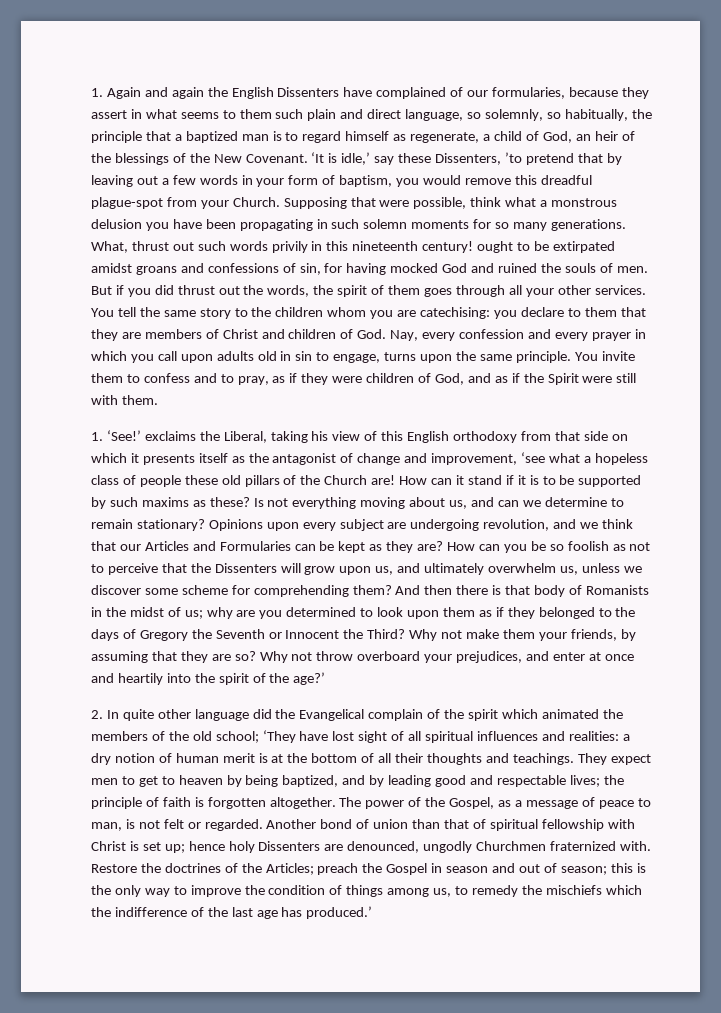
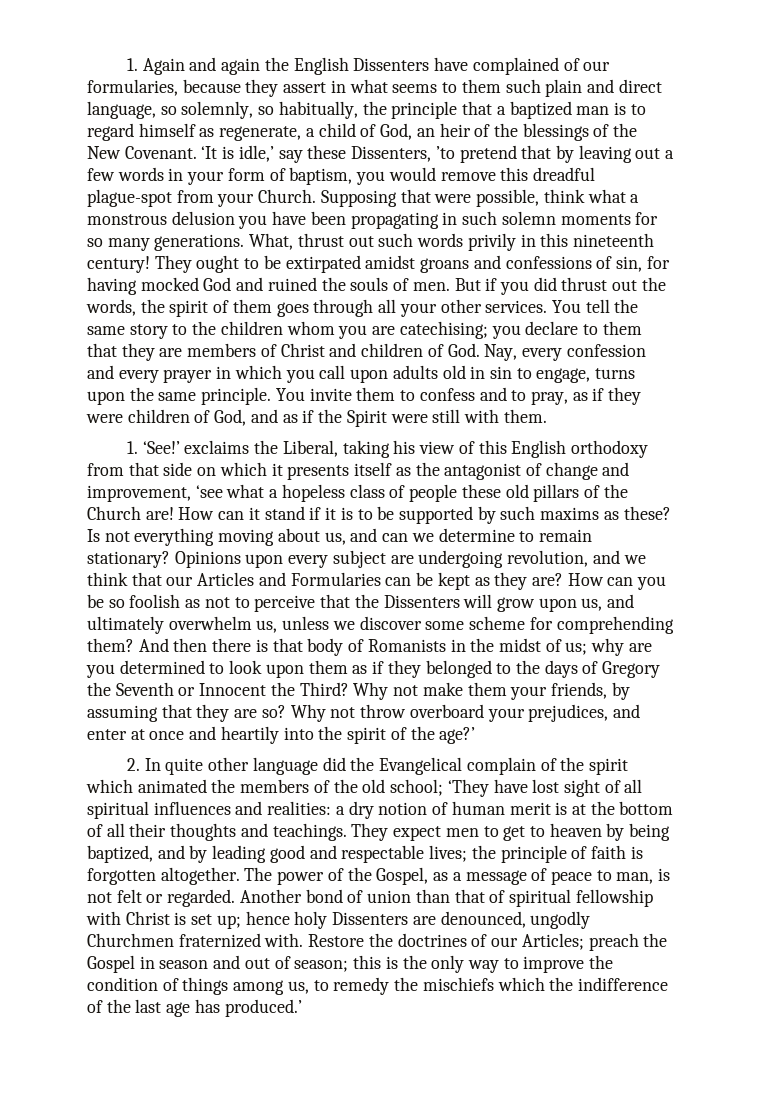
(474, 247) none -> [154,255,192,273] They
[420,307,491,319] catechising: -> [399,321,488,339] catechising;
[241,863,262,873] the -> [491,937,519,947] our

